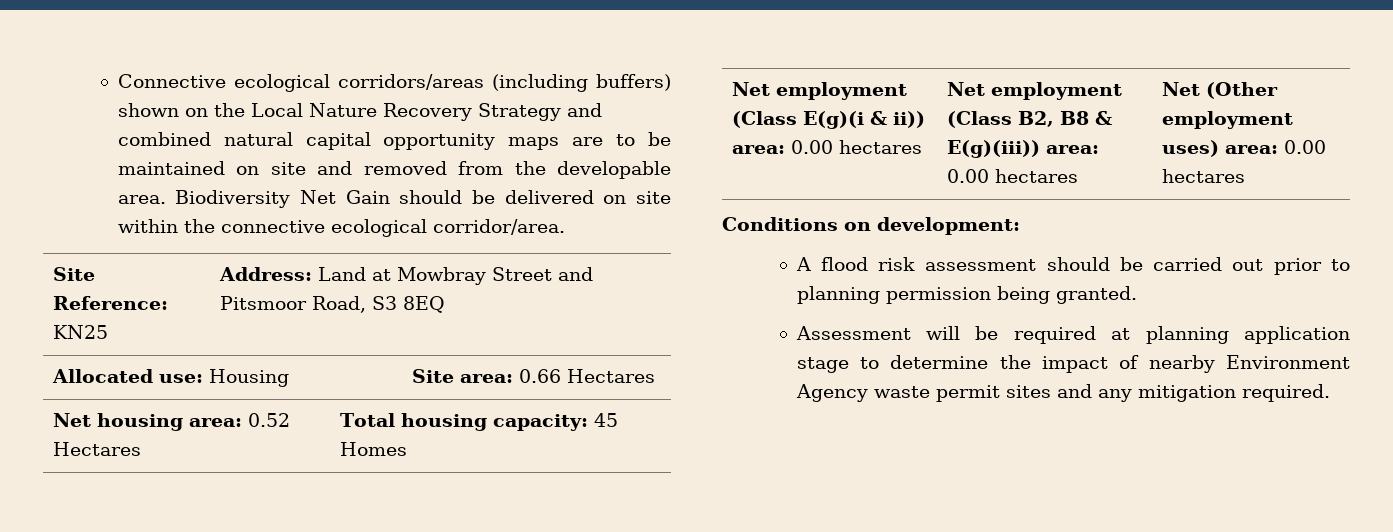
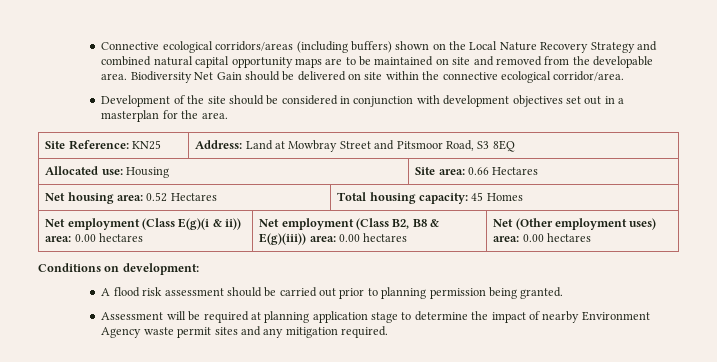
(565, 227) none -> [101,95,624,107] [101,110,228,122] // Development of the site should be considered in conjunction with development objectives set out in a masterplan for the area.

